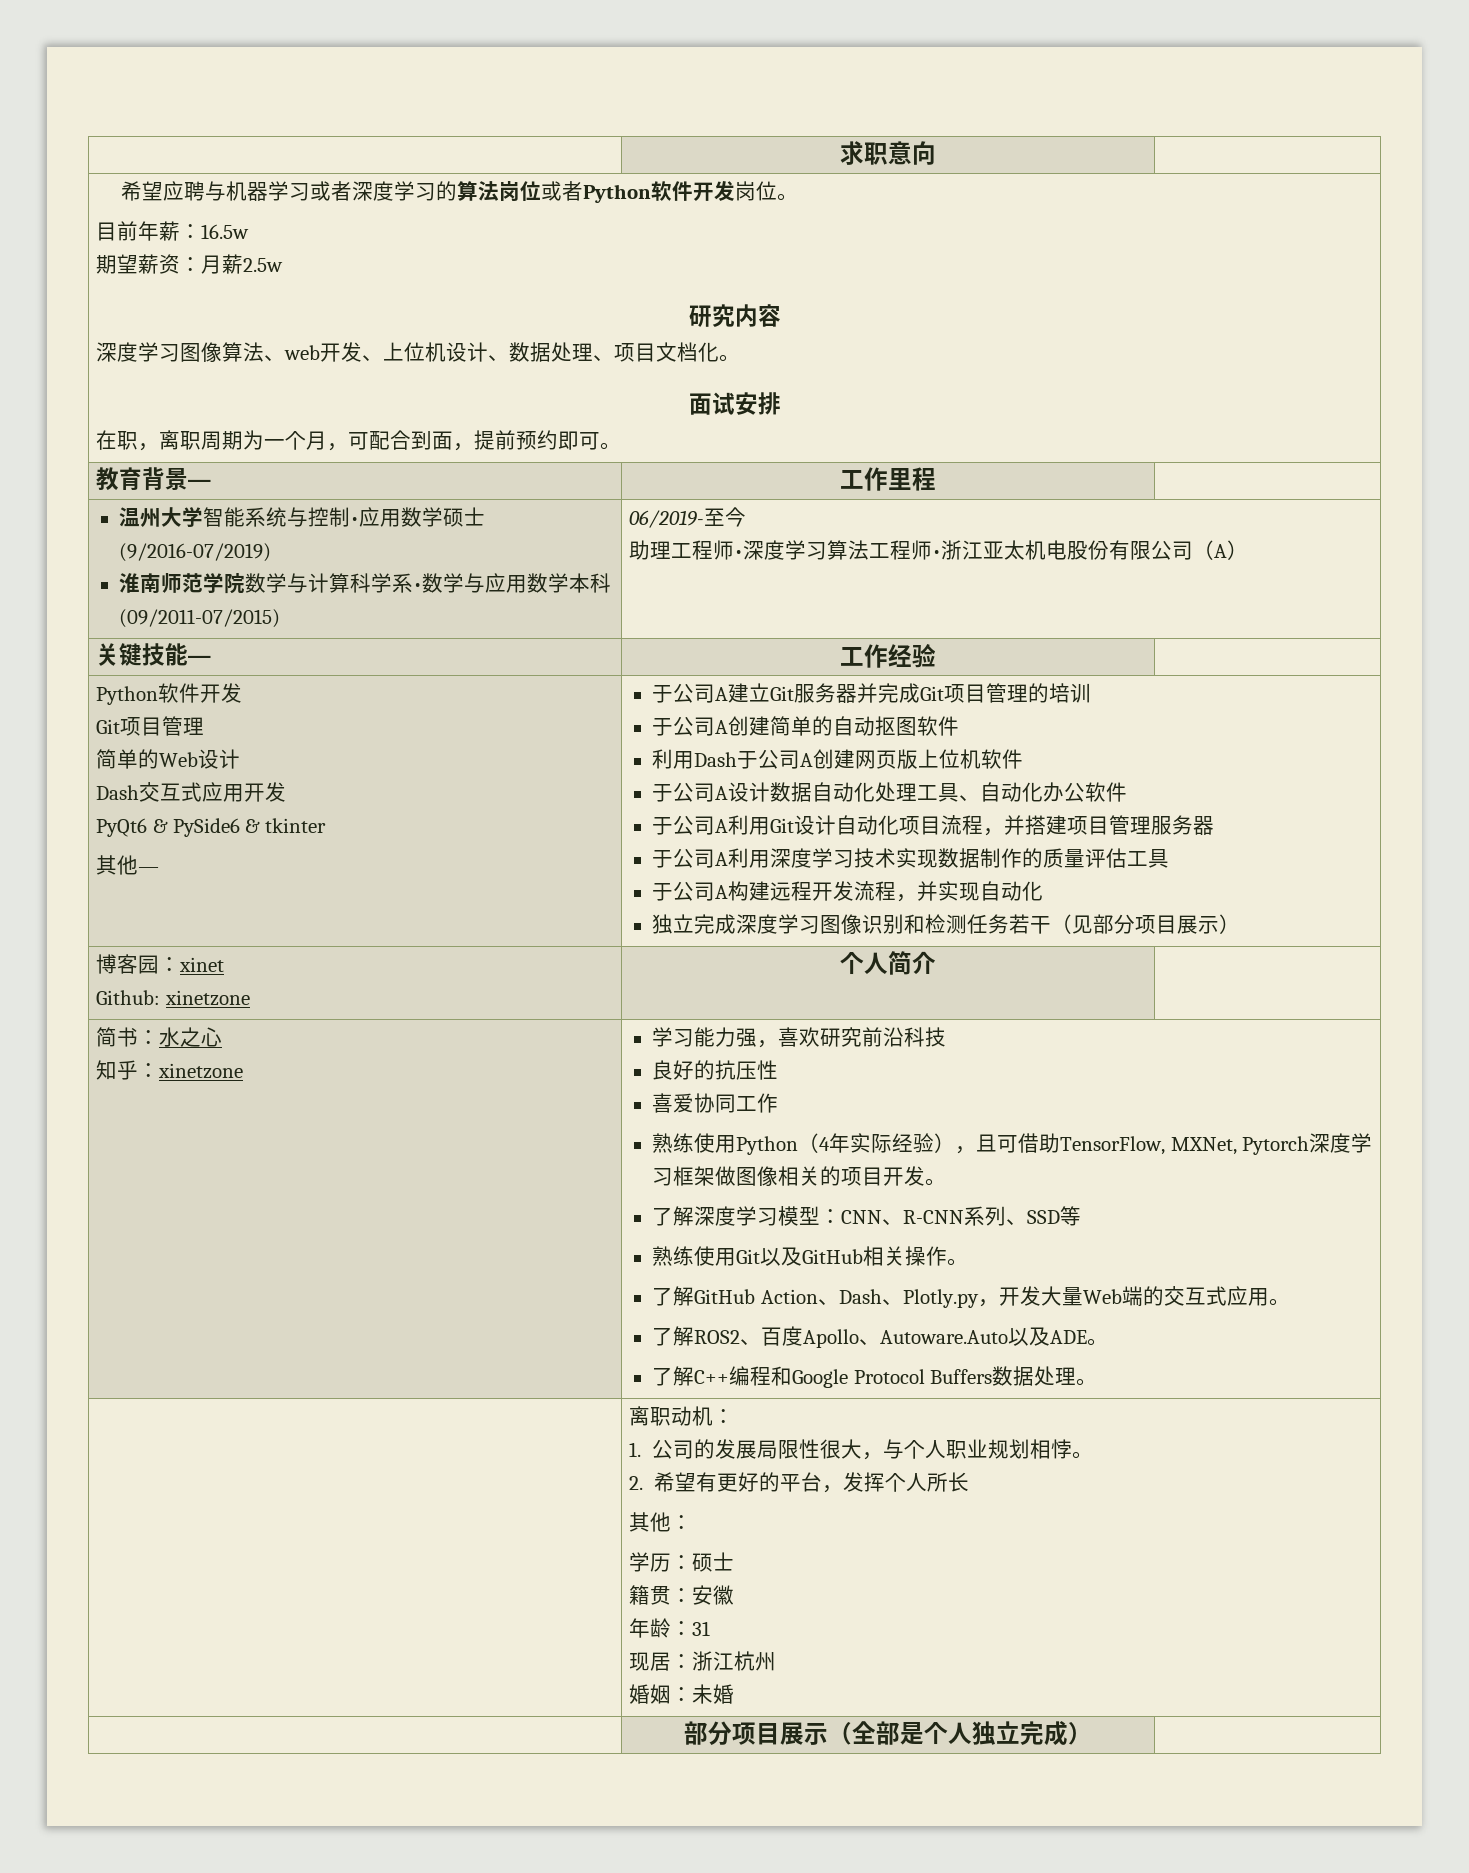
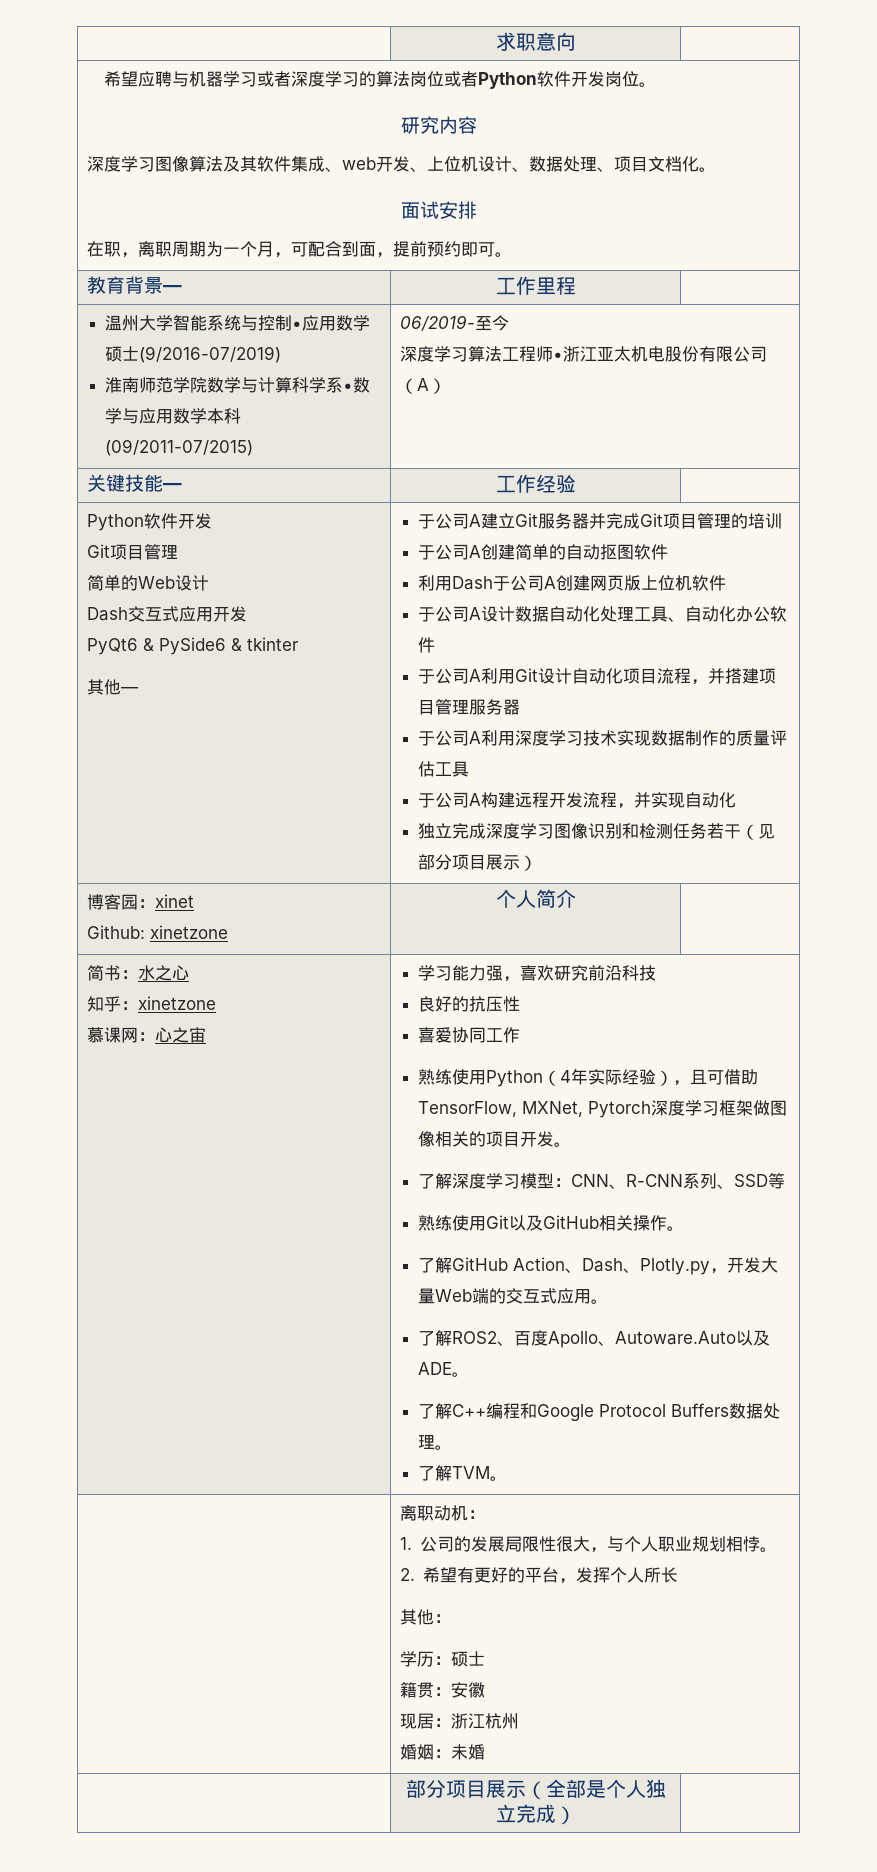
[96,221,250,241] [96,254,284,274] // 目前年薪：16.5w // 期望薪资：月薪2.5w -> (657, 84) none
(265, 352) none -> [222,156,325,172] 及其软件集成
[629,540,744,560] 助理工程师• -> (509, 323) none
(244, 1071) none -> [86,1027,206,1043] // 慕课网：心之宙
(1098, 1382) none -> [418,1465,508,1481] // 了解TVM。
[629,1618,711,1638] // 年龄：31 -> (485, 1690) none

